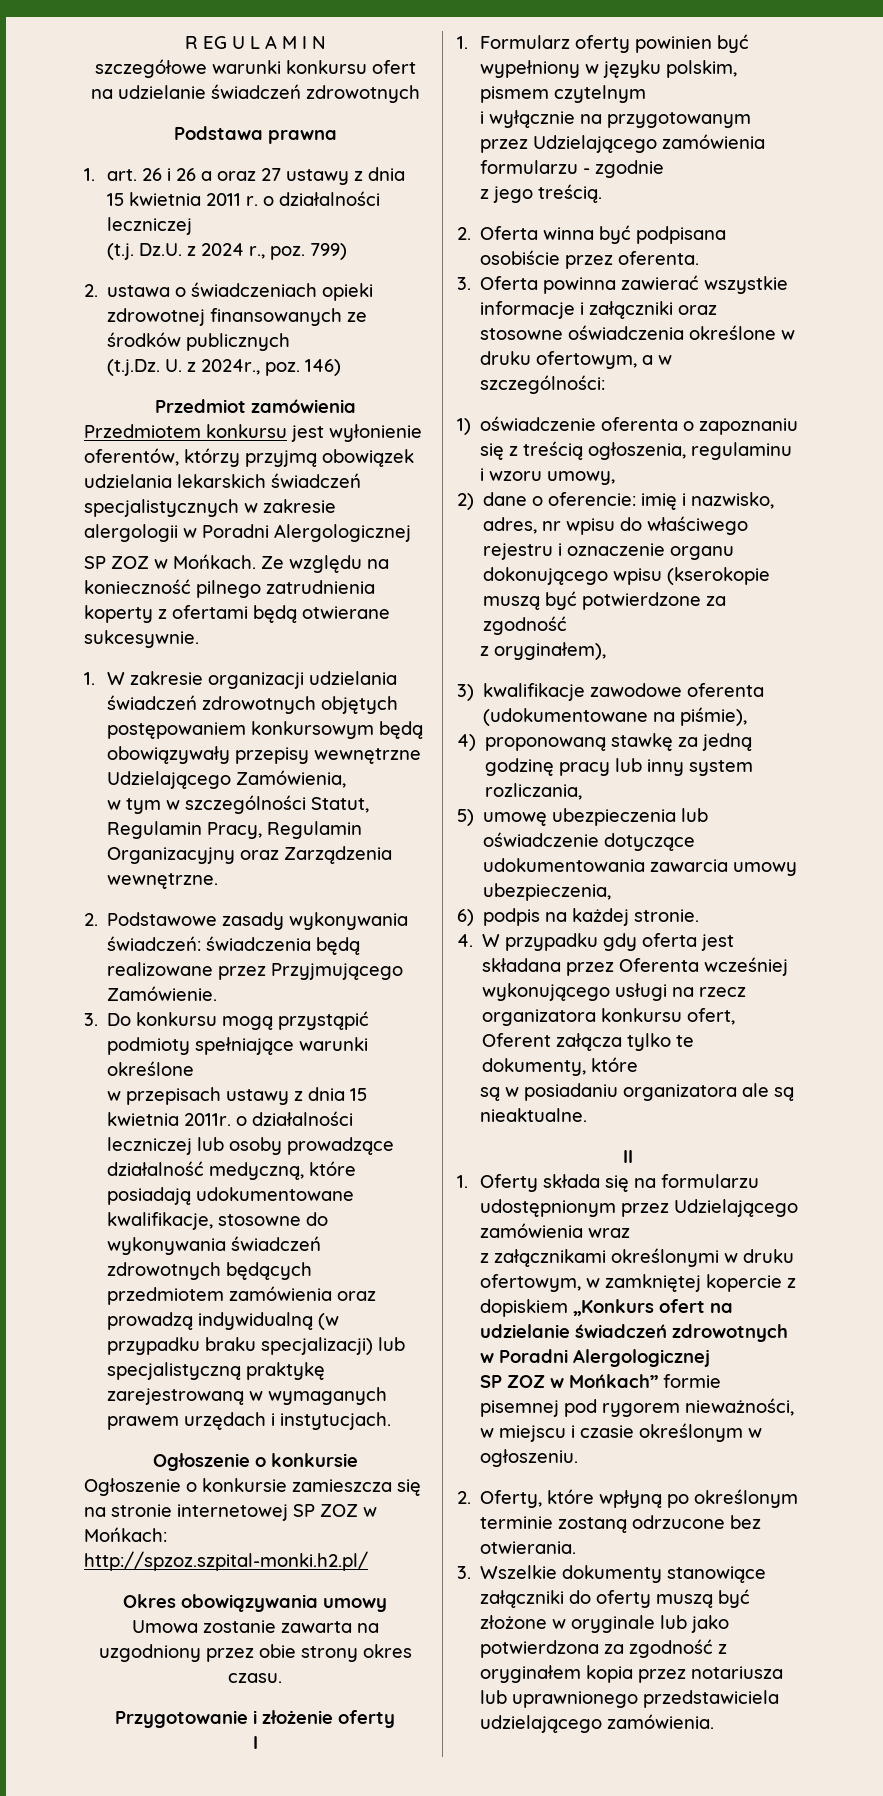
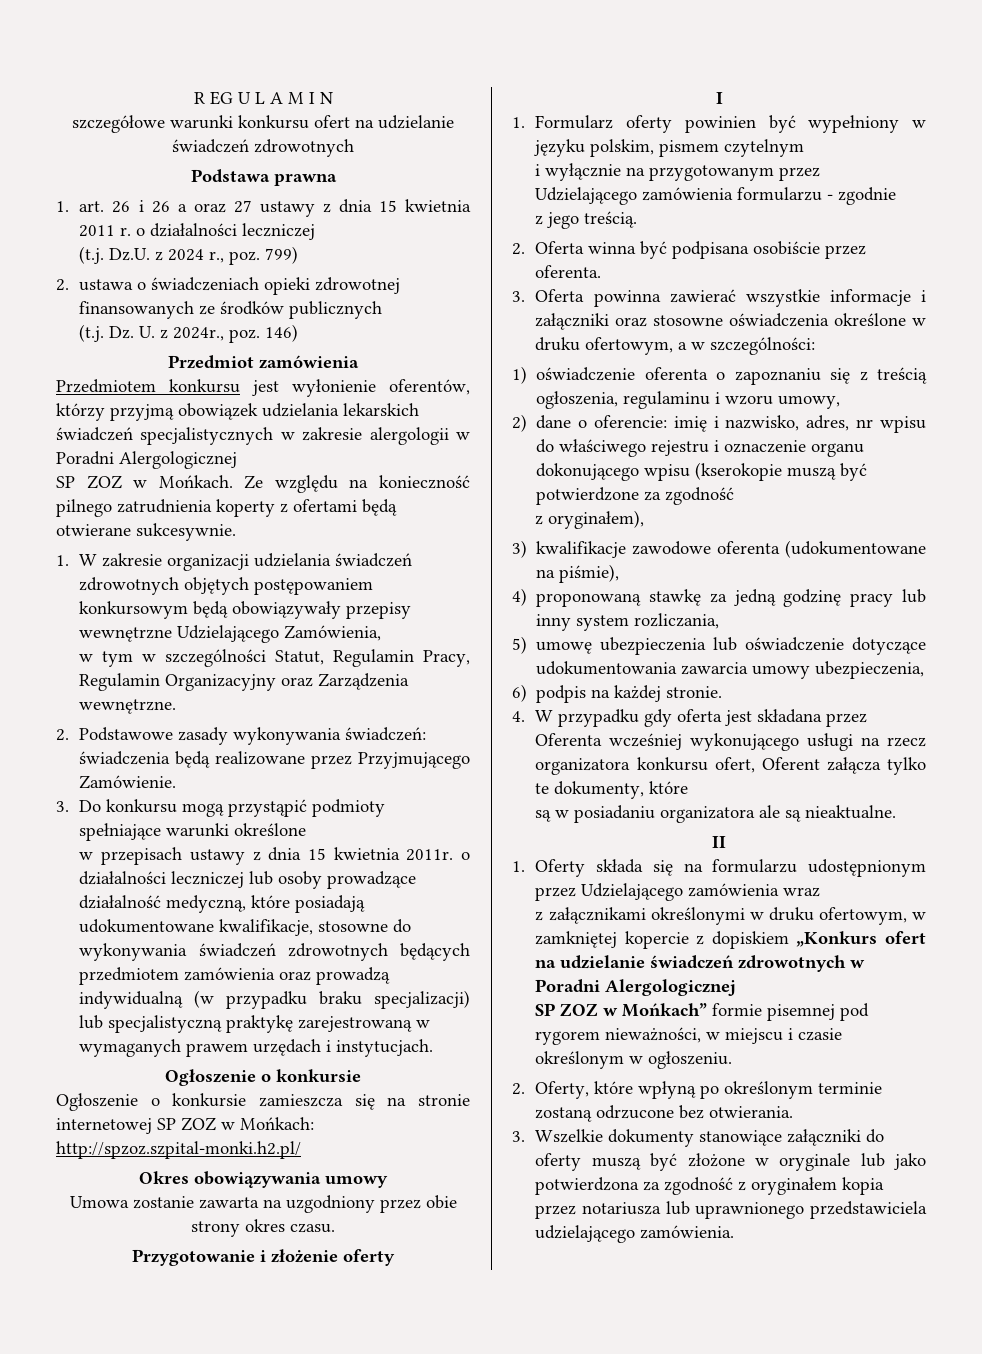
[107,359,161,376] (t.j.Dz. -> [79,324,135,342] (t.j. Dz.

